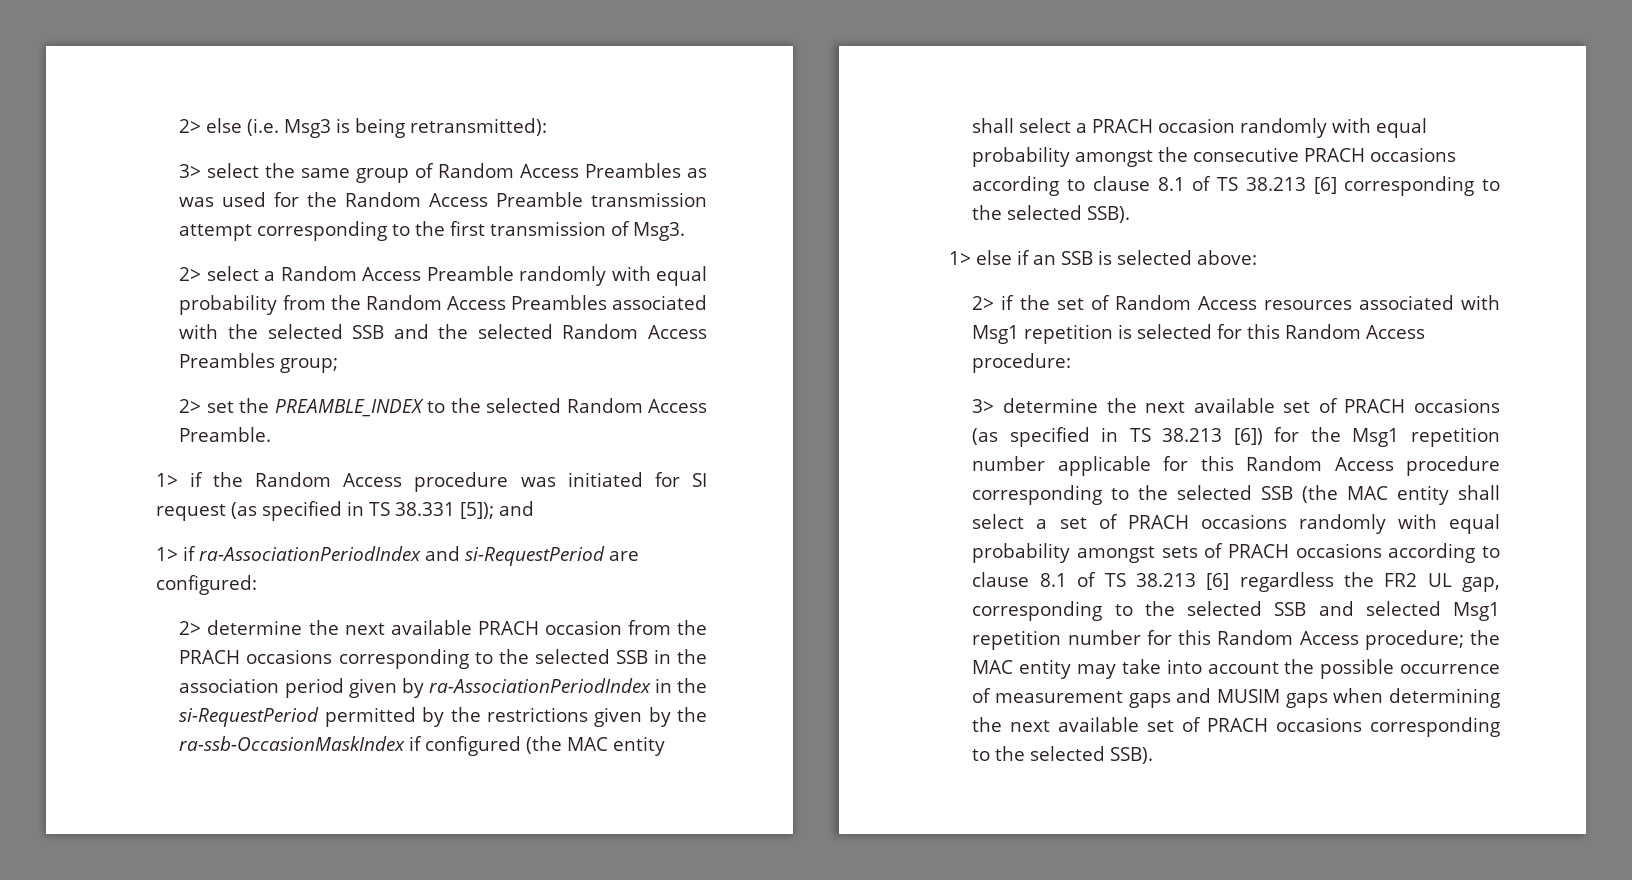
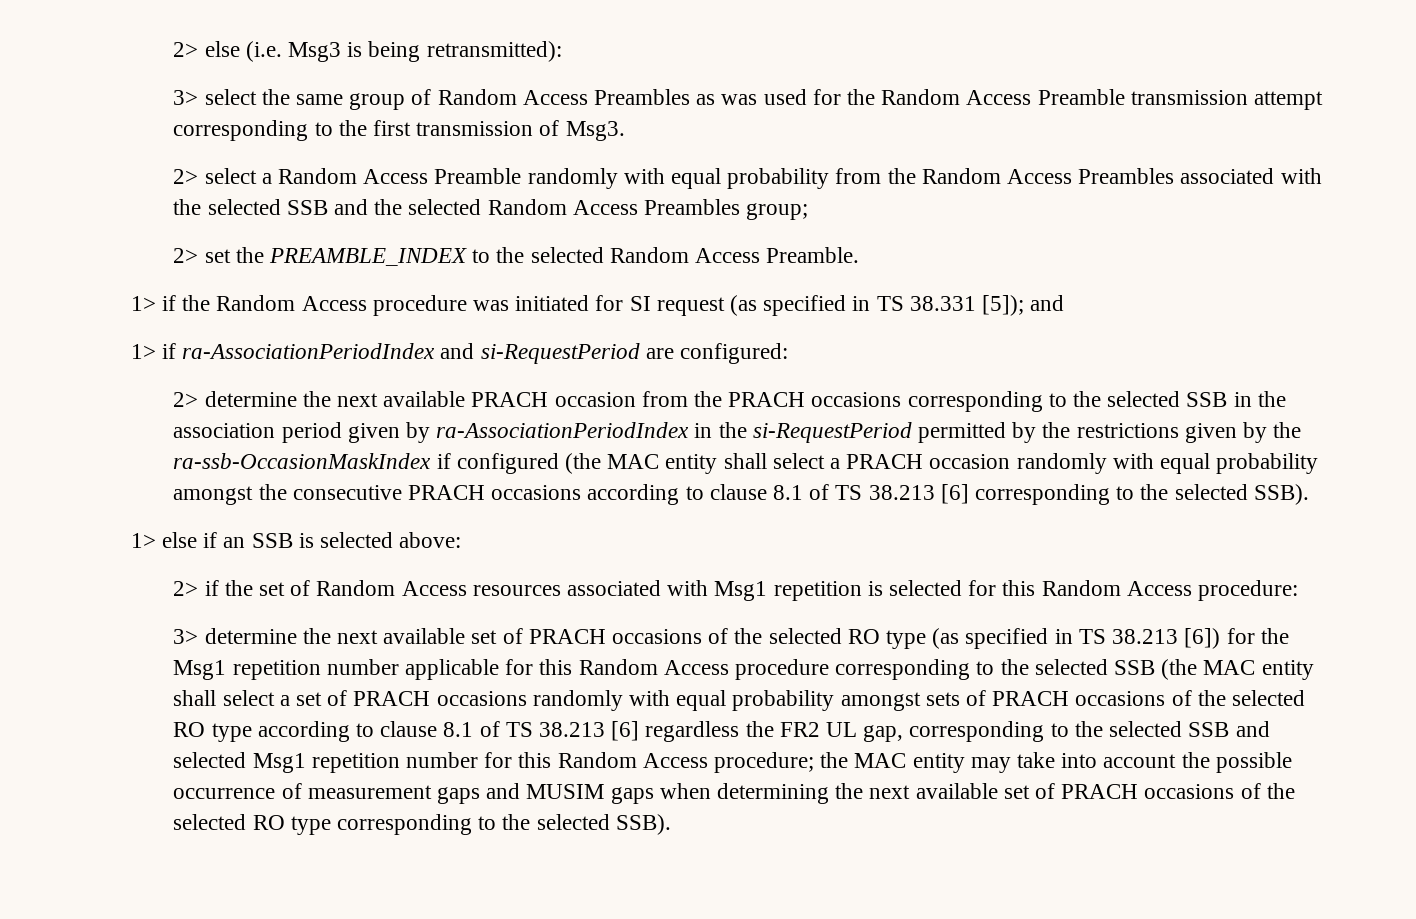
(1500, 405) none -> [708,628,927,649] of the selected RO type
(1382, 550) none -> [1171,690,1306,706] [173,722,252,742] of the selected RO type
(1363, 724) none -> [1240,783,1295,799] [173,814,331,835] of the selected RO type

